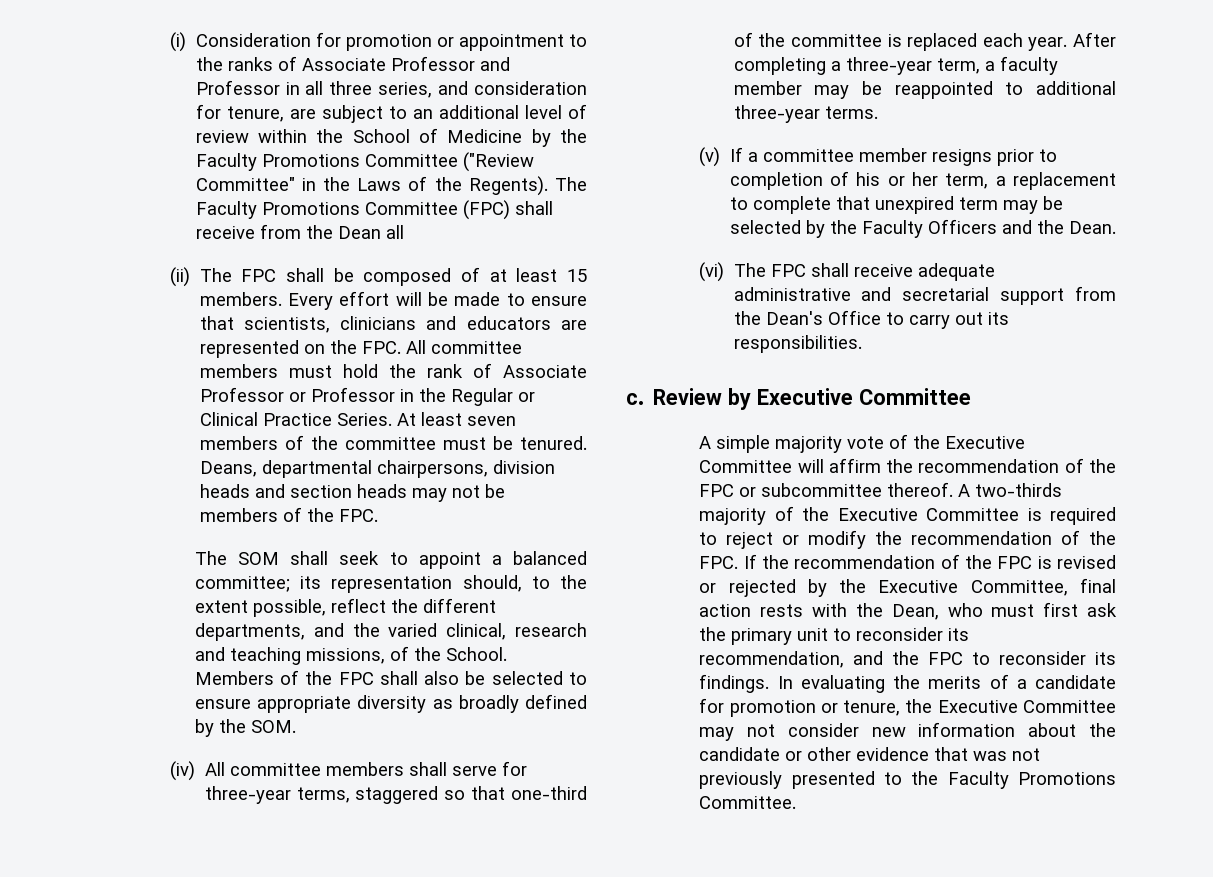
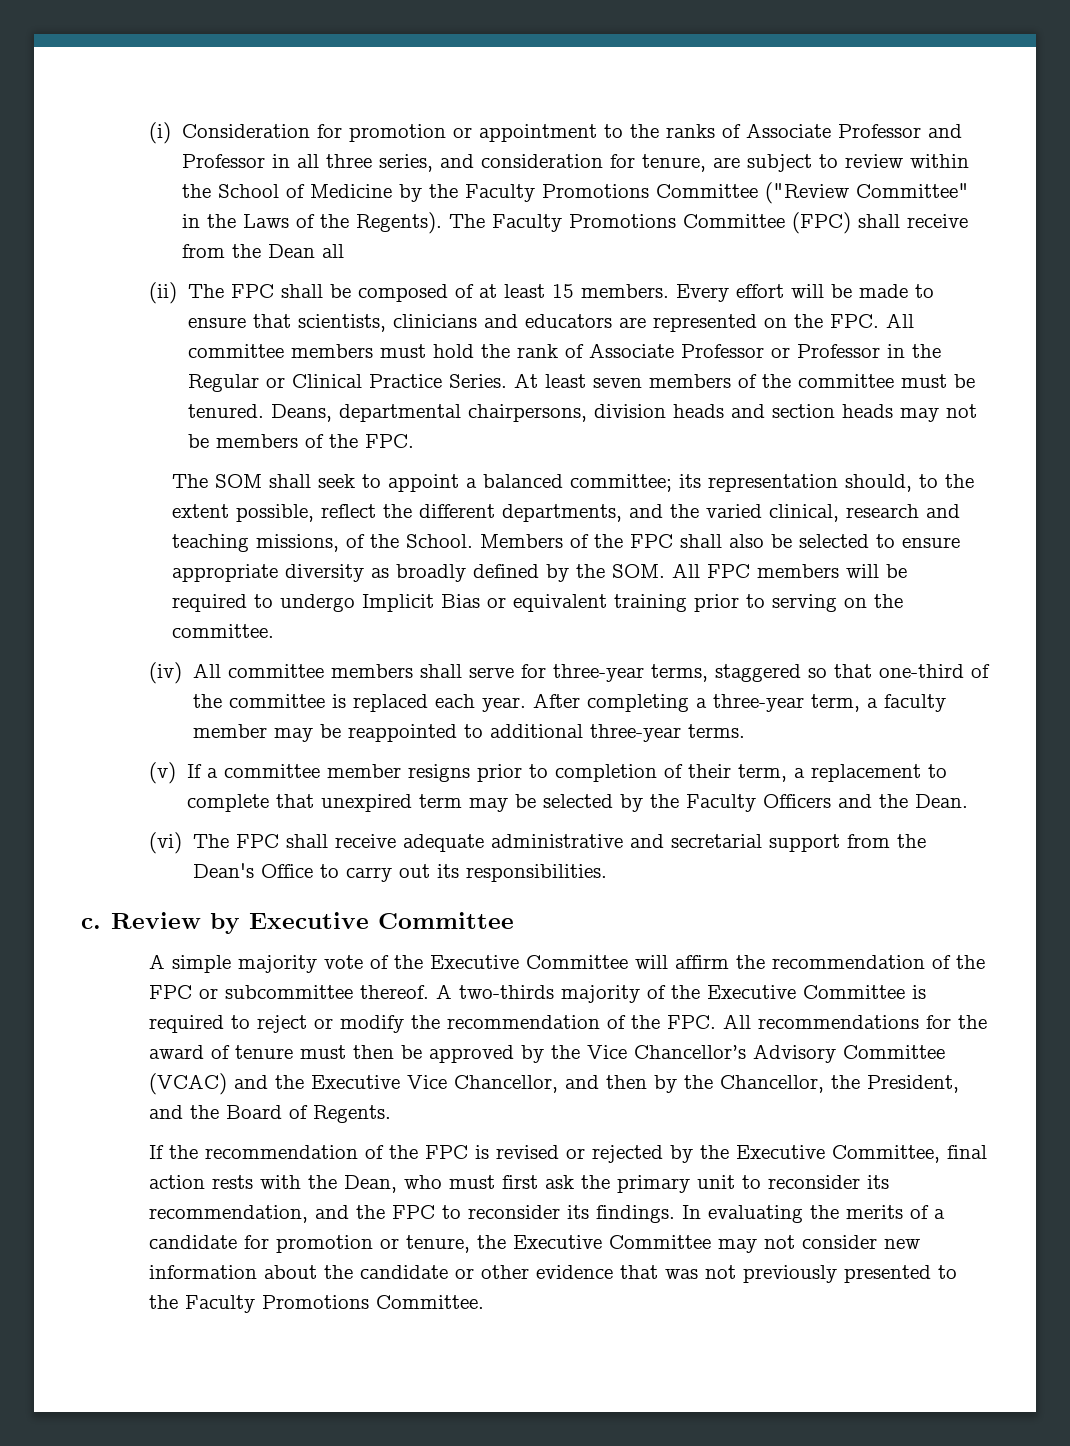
[412,104,588,119] an additional level of -> (838, 161) none
(296, 726) none -> [672,563,908,578] [172,594,904,612] [172,624,275,638] All FPC members will be required to undergo Implicit Bias or equivalent training prior to serving on the committee.
[856,172,938,186] his or her -> [687,764,731,778] their
(739, 562) none -> [723,1014,988,1029] [149,1044,946,1063] [149,1073,960,1095] [149,1105,392,1123] All recommendations for the award of tenure must then be approved by the Vice Chancellor’s Advisory Committee (VCAC) and the Executive Vice Chancellor, and then by the Chancellor, the President, and the Board of Regents. //

